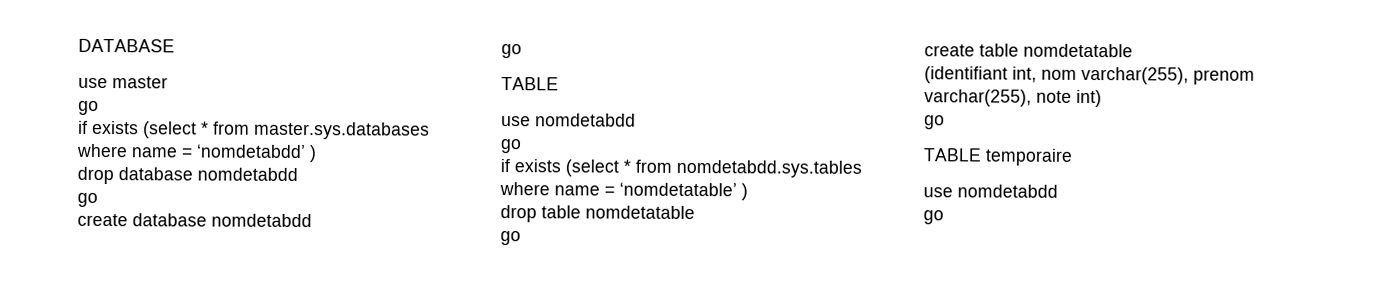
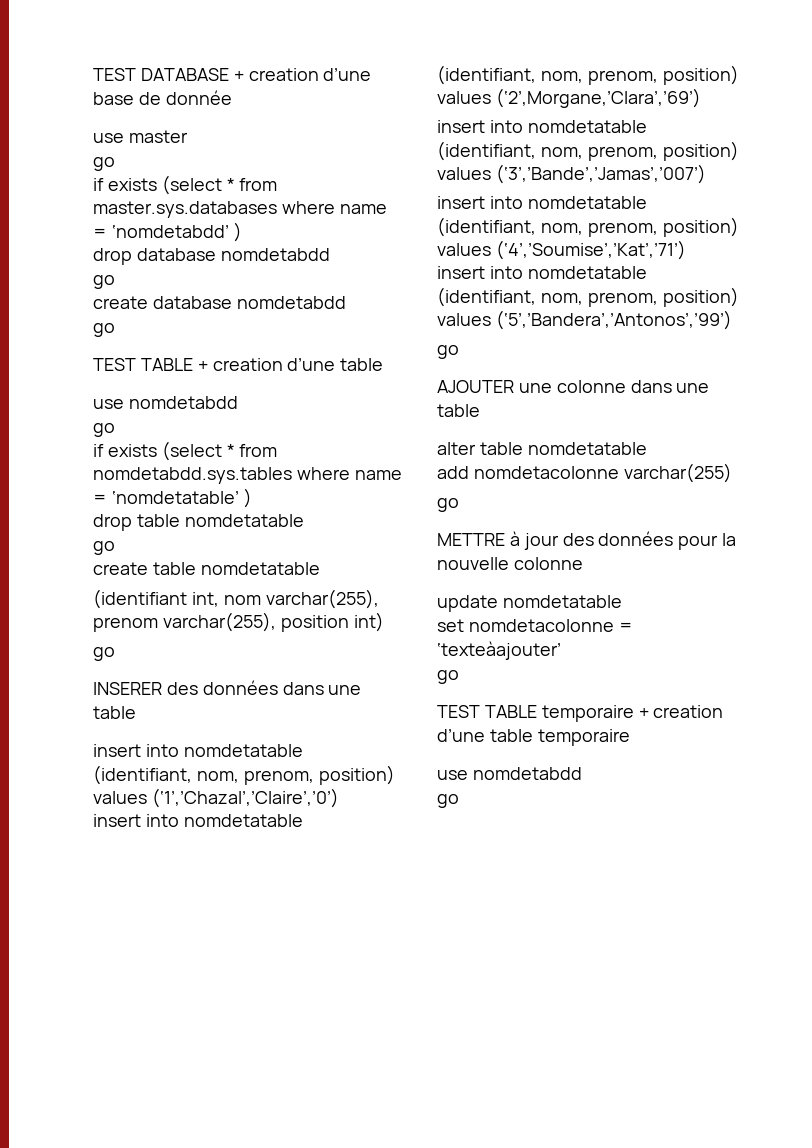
(78, 45) none -> [93,68,136,81] TEST
(175, 45) none -> [233,68,372,81] [93,90,232,105] + creation d’une base de donnée
[501,77,559,91] TABLE -> [93,358,384,371] TEST TABLE + creation d’une table
[1036,90,1072,103] note -> [280,615,349,632] position
[923,148,982,162] TABLE -> [93,680,362,695] [93,706,136,719] [93,744,303,757] [93,765,395,785] [93,788,339,808] [93,814,303,827] [437,65,739,85] [437,88,701,108] [437,120,647,133] [437,141,739,161] [437,164,706,184] [437,196,647,209] [437,217,739,237] [437,240,686,260] [437,266,647,279] [437,287,739,307] [437,310,732,330] [437,345,459,359] [437,380,710,393] [437,404,480,417] [437,442,647,455] [437,463,732,483] [437,498,459,512] [437,531,737,550] [437,557,583,570] [437,595,622,612] [437,619,633,632] [437,641,561,660] [437,670,459,684] [437,705,724,722] [437,729,533,742] INSERER des données dans une table // insert into nomdetatable (identifiant, nom, prenom, position) values (‘1’,’Chazal’,’Claire’,’0’) // insert into nomdetatable (identifiant, nom, prenom, position) values (‘2’,Morgane,’Clara’,’69’) // insert into nomdetatable (identifiant, nom, prenom, position) values (‘3’,’Bande’,’Jamas’,’007’) // insert into nomdetatable (identifiant, nom, prenom, position) values (‘4’,’Soumise’,’Kat’,’71’) // insert into nomdetatable (identifiant, nom, prenom, position) values (‘5’,’Bandera’,’Antonos’,’99’) // go // AJOUTER une colonne dans une table // alter table nomdetatable // add nomdetacolonne varchar(255) // go // METTRE à jour des données pour la nouvelle colonne // update nomdetatable // set nomdetacolonne = ‘texteàajouter’ // go // TEST TABLE temporaire + creation d’une table

